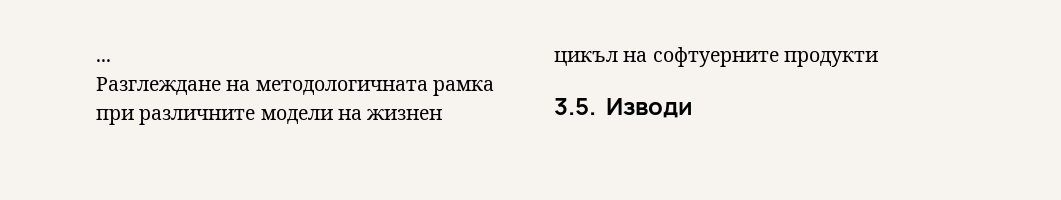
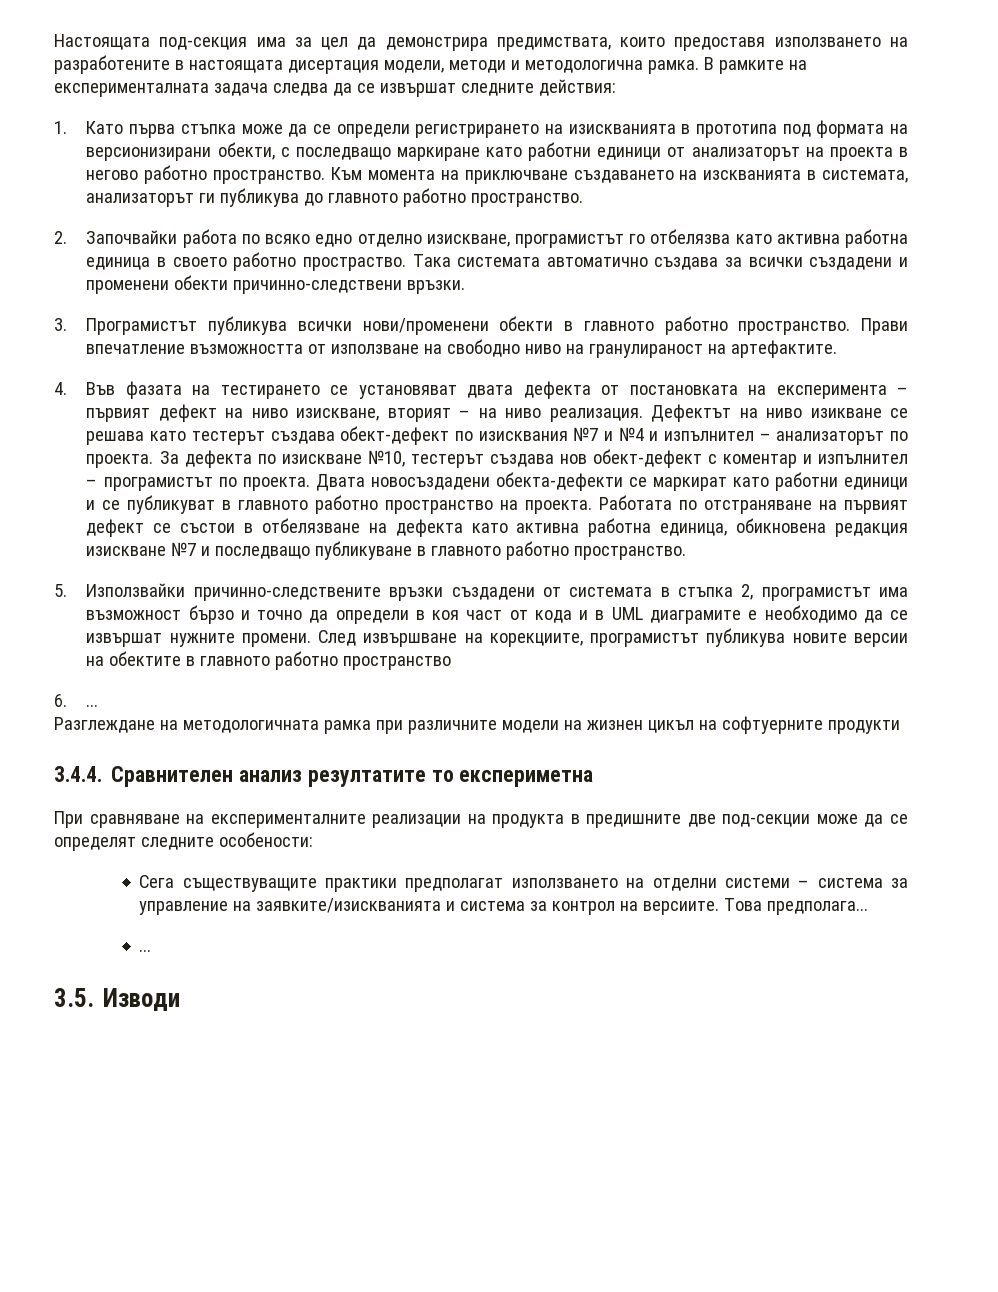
(96, 60) none -> [54,34,908,51] [54,55,807,74] [54,79,616,97] [54,120,908,138] [86,142,908,161] [86,165,908,184] [86,188,584,207] [54,229,908,248] [86,252,908,271] [86,275,466,294] [54,316,909,335] [86,339,838,358] [54,381,908,399] [86,404,909,422] [86,426,908,445] [86,449,908,468] [86,472,908,491] [86,495,908,514] [86,518,908,537] [86,541,687,560] [54,583,909,601] [86,605,908,624] [86,628,909,647] [86,651,452,670] [54,694,67,707] Настоящата под-секция има за цел да демонстрира предимствата, които предоставя използването на разработените в настоящата дисертация модели, методи и методологична рамка. В рамките на експерименталната задача следва да се извършат следните действия: // 1. Като първа стъпка може да се определи регистрирането на изискванията в прототипа под формата на версионизирани обекти, с последващо маркиране като работни единици от анализаторът на проекта в негово работно пространство. Към момента на приключване създаването на изскванията в системата, анализаторът ги публикува до главното работно пространство. // 2. Започвайки работа по всяко едно отделно изискване, програмистът го отбелязва като активна работна единица в своето работно простраство. Така системата автоматично създава за всички създадени и променени обекти причинно-следствени връзки. // 3. Програмистът публикува всички нови/променени обекти в главното работно пространство. Прави впечатление възможността от използване на свободно ниво на гранулираност на артефактите. // 4. Във фазата на тестирането се установяват двата дефекта от постановката на експеримента – първият дефект на ниво изискване, вторият – на ниво реализация. Дефектът на ниво изикване се решава като тестерът създава обект-дефект по изисквания №7 и №4 и изпълнител – анализаторът по проекта. За дефекта по изискване №10, тестерът създава нов обект-дефект с коментар и изпълнител – програмистът по проекта. Двата новосъздадени обекта-дефекти се маркират като работни единици и се публикуват в главното работно пространство на проекта. Работата по отстраняване на първият дефект се състои в отбелязване на дефекта като активна работна единица, обикновена редакция изискване №7 и последващо публикуване в главното работно пространство. // 5. Използвайки причинно-следствените връзки създадени от системата в стъпка 2, програмистът има възможност бързо и точно да определи в коя част от кода и в UML диаграмите е необходимо да се извършат нужните промени. След извършване на корекциите, програмистът публикува новите версии на обектите в главното работно пространство // 6.
(878, 59) none -> [54,766,594,787] [54,811,909,828] [54,832,313,851] [139,875,909,892] [139,898,869,915] [139,949,152,952] // 3.4.4. Сравнителен анализ резултатите то експериметна // При сравняване на експерименталните реализации на продукта в предишните две под-секции може да се определят следните особености: // Сега съществуващите практики предполагат използването на отделни системи – система за управление на заявките/изискванията и система за контрол на версиите. Това предполага... // ...

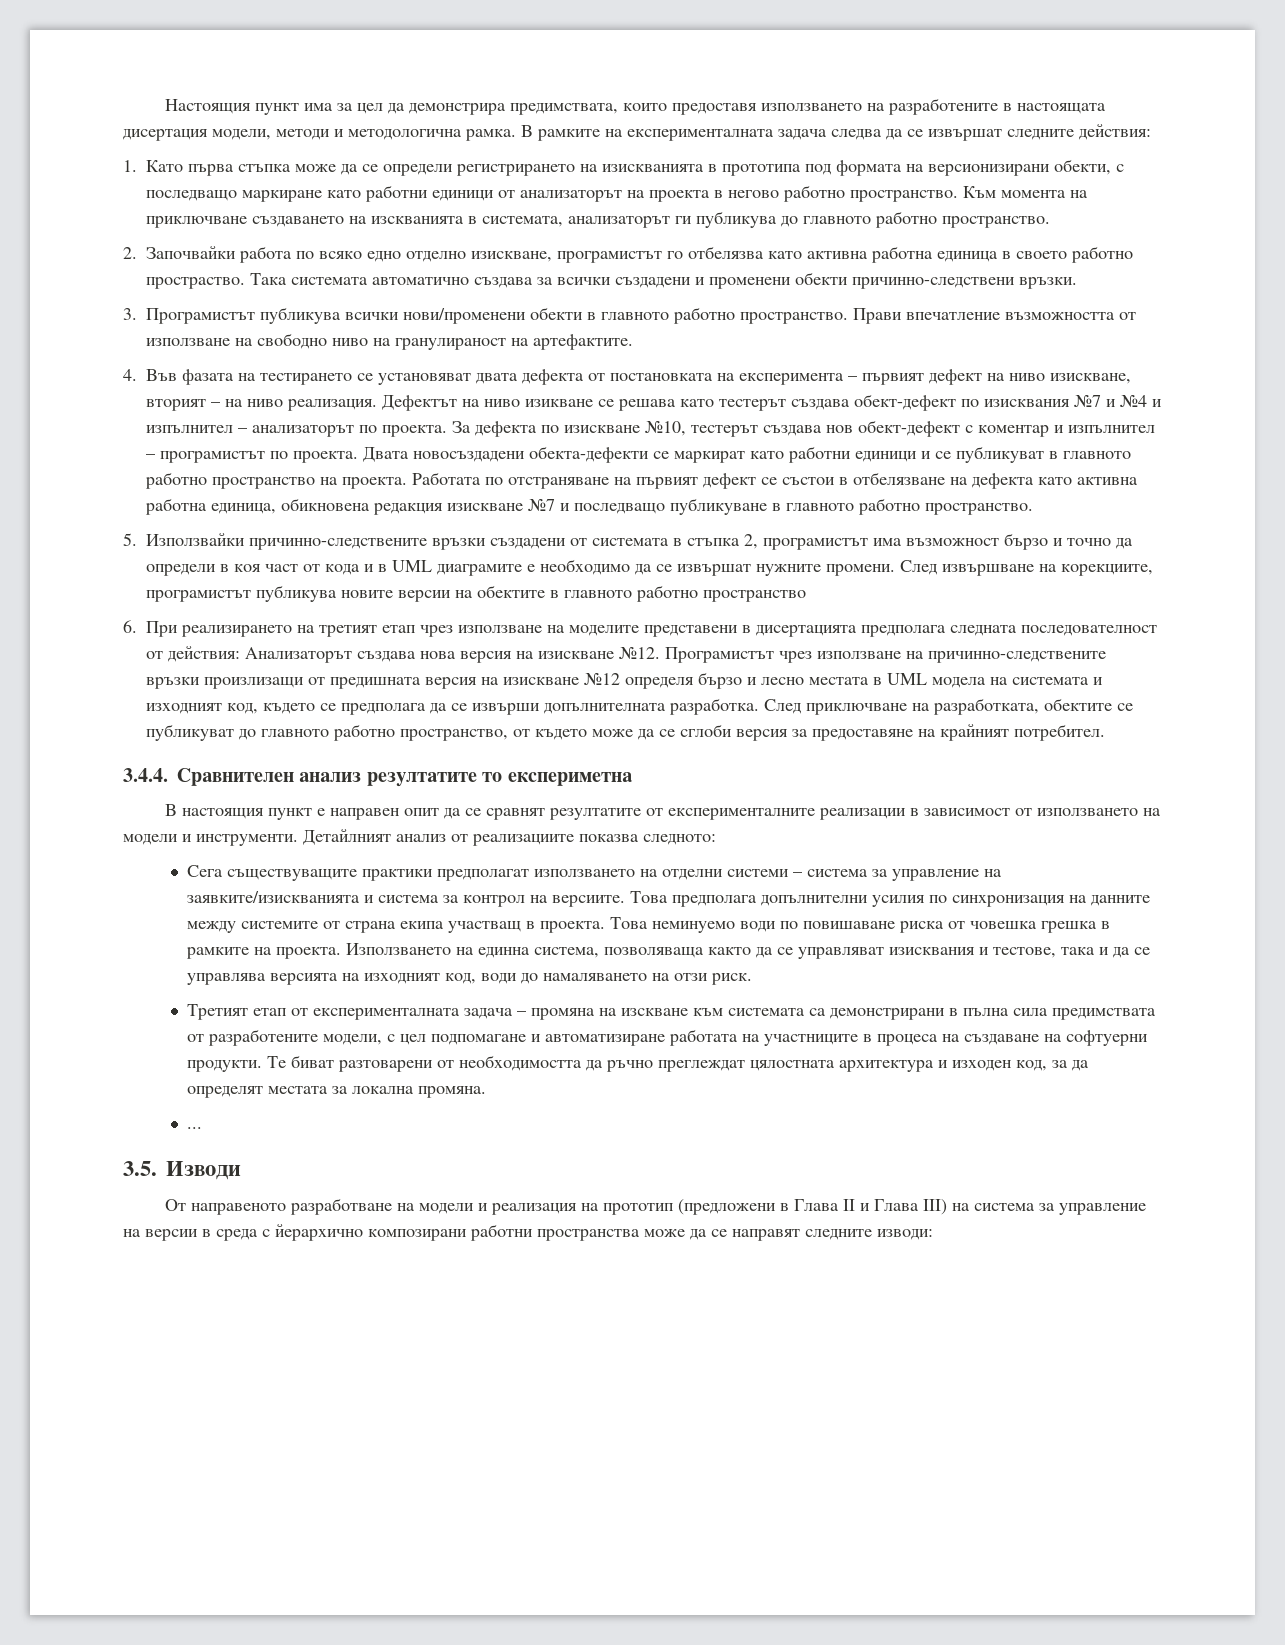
[54,34,248,50] Настоящата под-секция -> [164,99,299,115] Настоящия пункт
[86,704,99,707] [54,716,900,734] ... // Разглеждане на методологичната рамка при различните модели на жизнен цикъл на софтуерните продукти -> [146,621,1157,637] [146,646,1106,663] [146,672,1103,689] [146,698,1133,715] [146,724,1105,741] При реализирането на третият етап чрез използване на моделите представени в дисертацията предполага следната последователност от действия: Анализаторът създава нова версия на изискване №12. Програмистът чрез използване на причинно-следствените връзки произлизащи от предишната версия на изискване №12 определя бързо и лесно местата в UML модела на системата и изходният код, където се предполага да се извърши допълнителната разработка. След приключване на разработката, обектите се публикуват до главното работно пространство, от където може да се сглоби версия за предоставяне на крайният потребител.
[54,811,909,828] [54,832,313,851] При сравняване на експерименталните реализации на продукта в предишните две под-секции може да се определят следните особености: -> [164,804,1161,820] [123,829,716,846] В настоящия пункт е направен опит да се сравнят резултатите от експерименталните реализации в зависимост от използването на модели и инструменти. Детайлният анализ от реализациите показва следното:
[767,901,869,915] [139,949,152,952] [54,988,181,1012] предполага... // ... // 3.5. Изводи -> [672,895,1151,907] [187,917,1111,933] [186,943,1151,959] [187,973,753,985] [187,1004,1157,1020] [187,1029,1149,1046] [187,1055,1090,1072] [187,1086,487,1098] [187,1127,203,1129] [123,1161,241,1180] [164,1198,1146,1215] [123,1224,933,1241] предполага допълнителни усилия по синхронизация на данните между системите от страна екипа участващ в проекта. Това неминуемо води по повишаване риска от човешка грешка в рамките на проекта. Използването на единна система, позволяваща както да се управляват изисквания и тестове, така и да се управлява версията на изходният код, води до намаляването на отзи риск. // Третият етап от експерименталната задача – промяна на изскване към системата са демонстрирани в пълна сила предимствата от разработените модели, с цел подпомагане и автоматизиране работата на участниците в процеса на създаване на софтуерни продукти. Те биват разтоварени от необходимостта да ръчно преглеждат цялостната архитектура и изходен код, за да определят местата за локална промяна. // ... // 3.5. Изводи // От направеното разработване на модели и реализация на прототип (предложени в Глава II и Глава III) на система за управление на версии в среда с йерархично композирани работни пространства може да се направят следните изводи:

